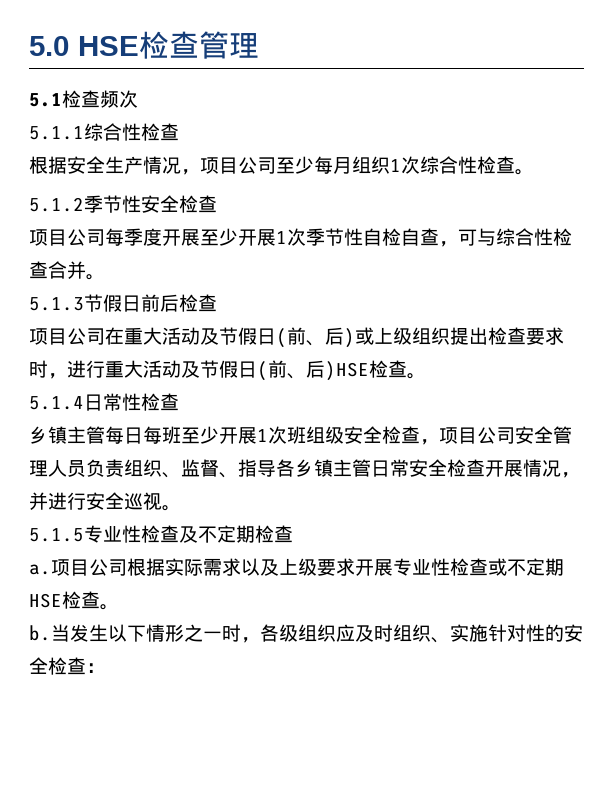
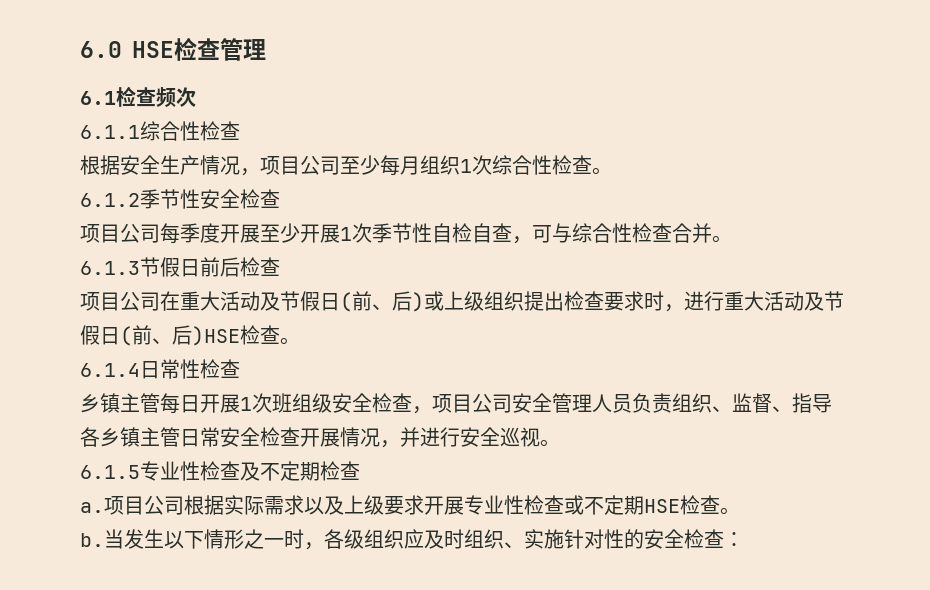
[29,36,69,56] 5.0 -> [80,41,122,58] 6.0
[29,93,62,107] 5.1 -> [80,91,116,105] 6.1
[29,126,84,140] 5.1.1 -> [80,125,140,139] 6.1.1
[29,197,84,212] 5.1.2 -> [80,193,140,207] 6.1.2
[29,297,84,311] 5.1.3 -> [80,261,140,275] 6.1.3
[29,396,84,410] 5.1.4 -> [80,363,140,377] 6.1.4
[143,426,219,444] 每班至少 -> (200, 404) none
[29,528,84,542] 5.1.5 -> [80,465,140,479] 6.1.5

